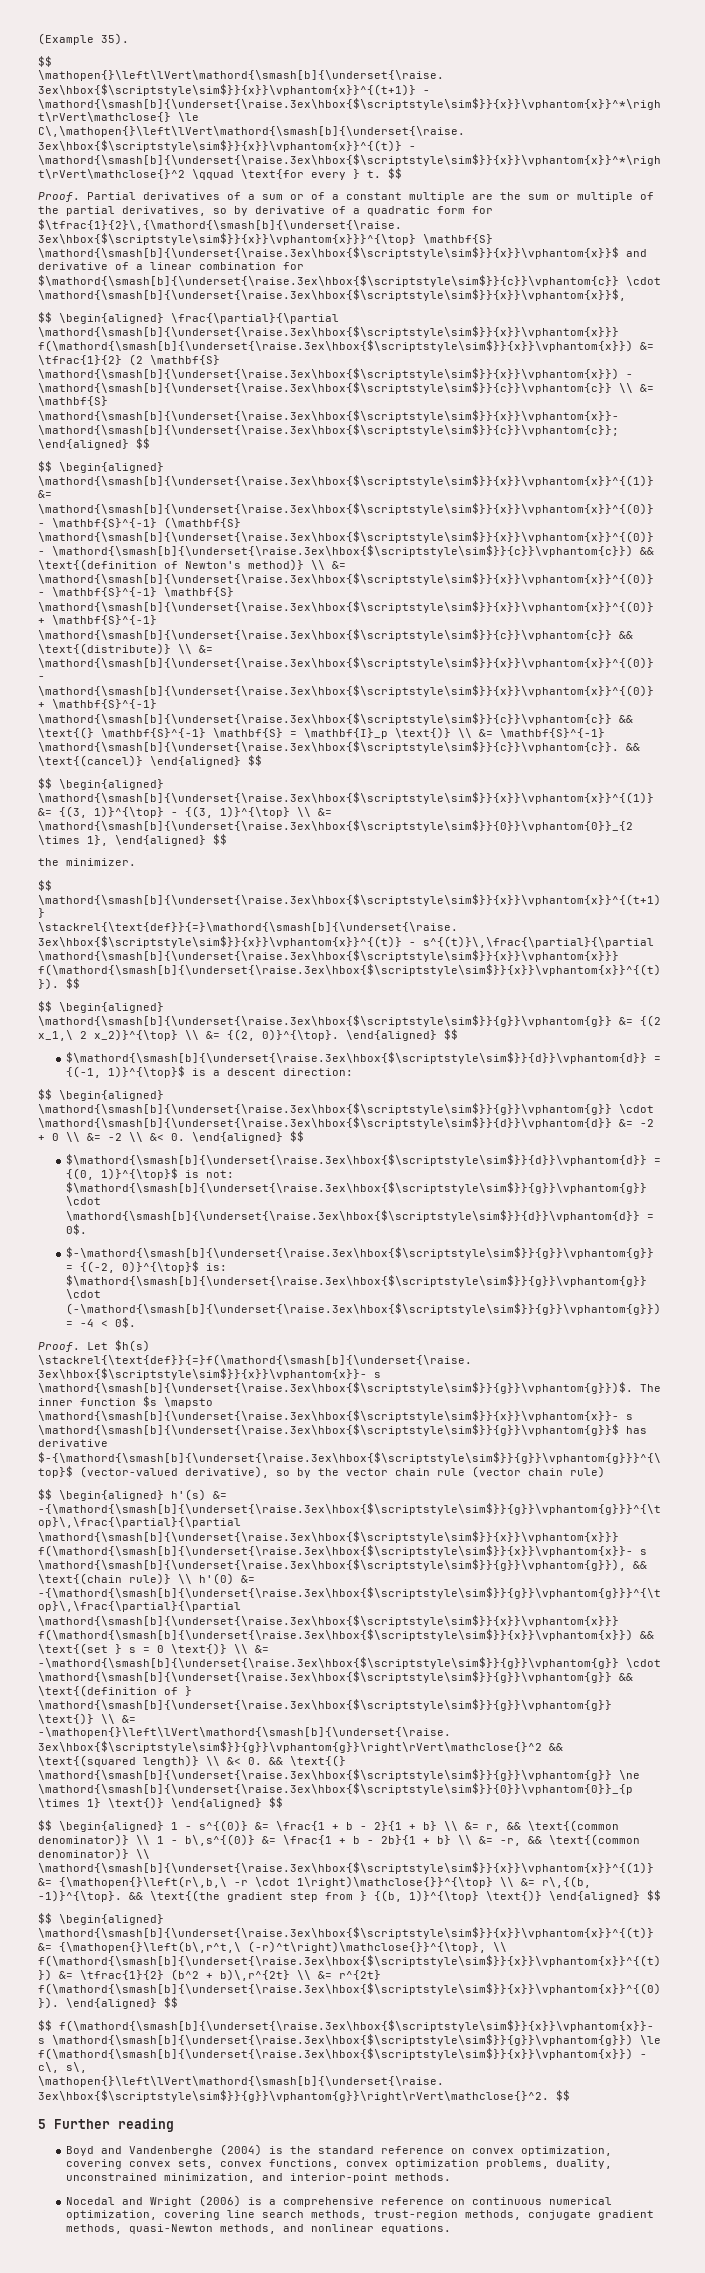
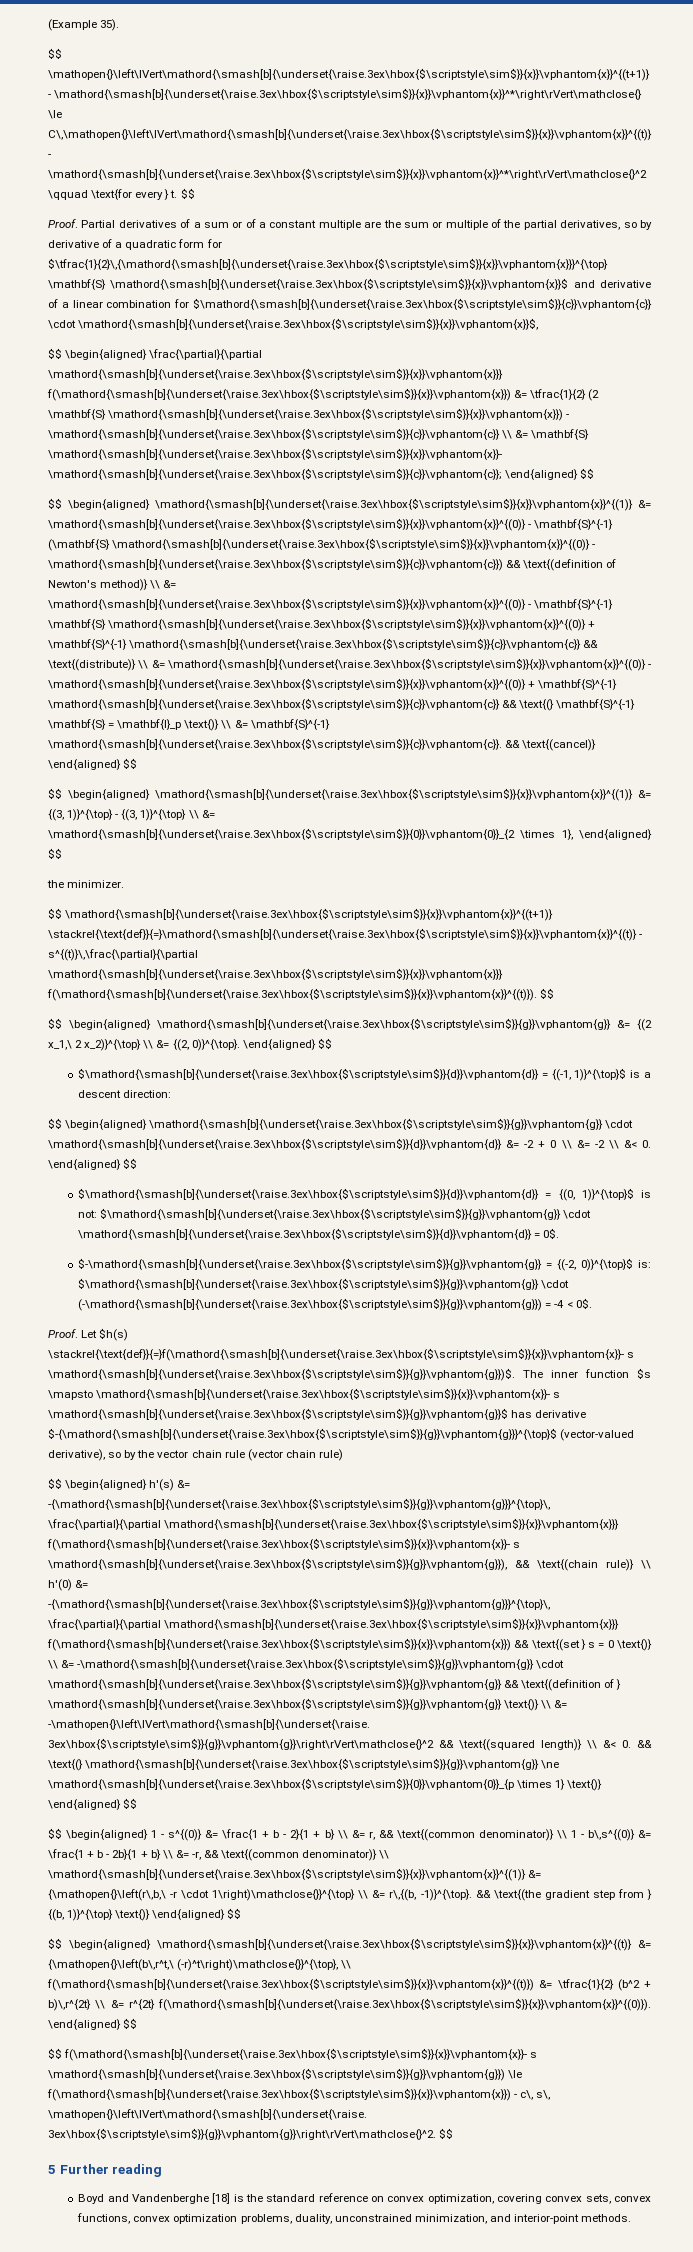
[219,2144,262,2156] (2004) -> [212,2193,231,2204] [18]
[65,2195,612,2207] [65,2210,654,2220] [65,2224,451,2234] // Nocedal and Wright (2006) is a comprehensive reference on continuous numerical optimization, covering line search methods, trust-region methods, conjugate gradient methods, quasi-Newton methods, and nonlinear equations. -> (632, 2218) none

